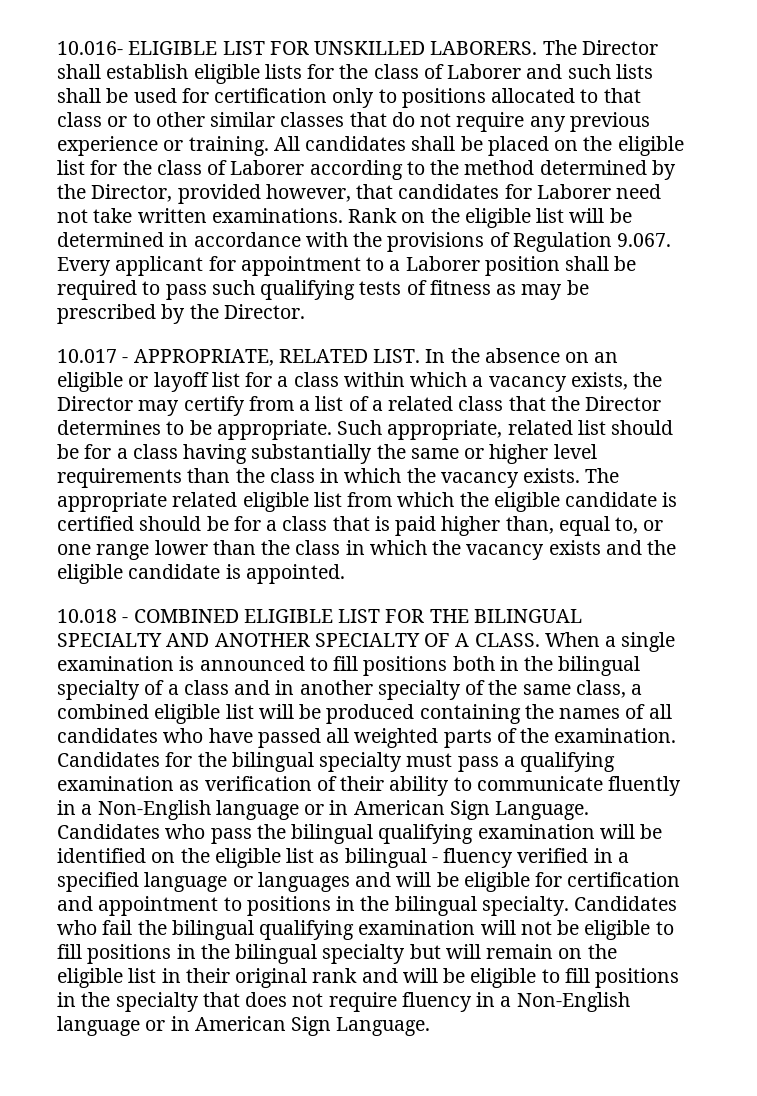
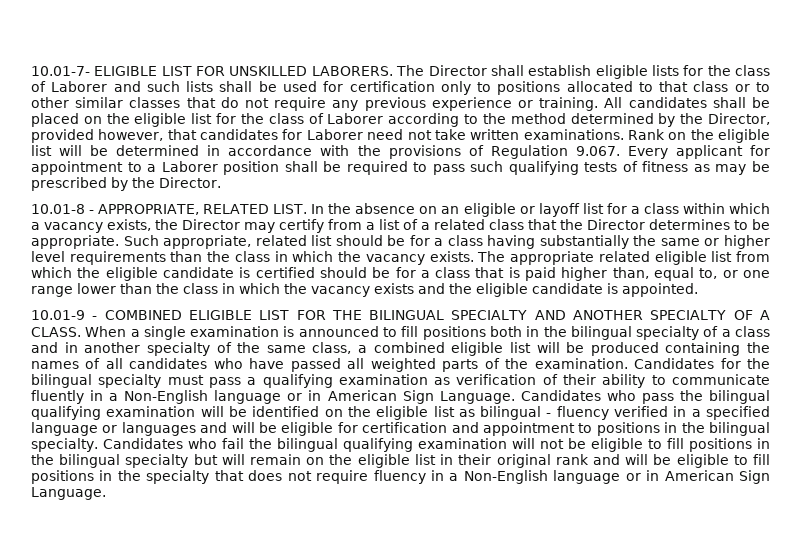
[57,41,123,55] 10.016- -> [31,66,90,76] 10.01-7-
[57,349,117,363] 10.017 -> [31,204,85,214] 10.01-8
[57,609,117,623] 10.018 -> [31,310,85,320] 10.01-9

